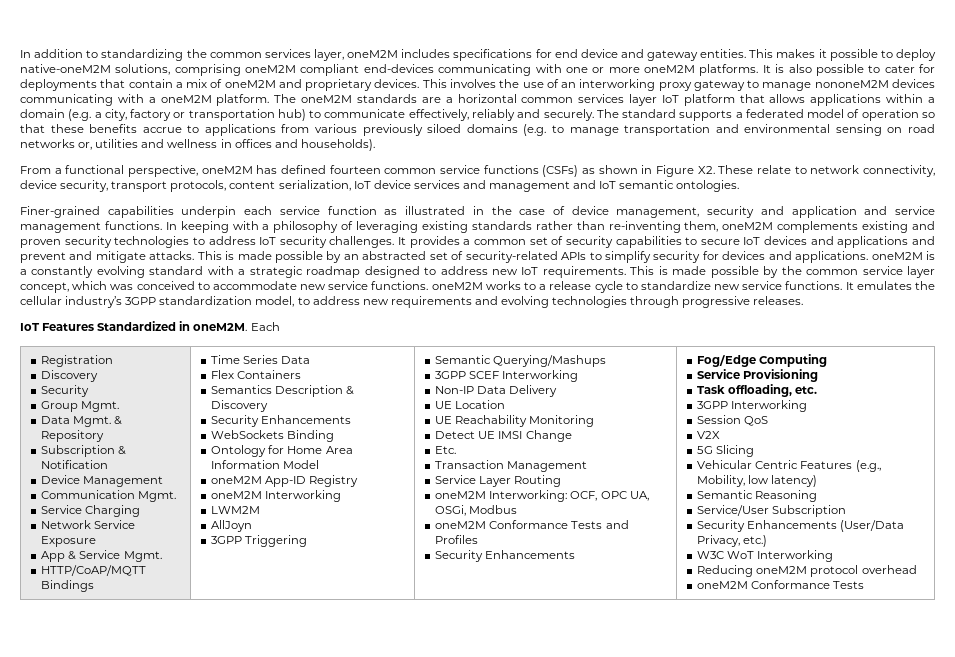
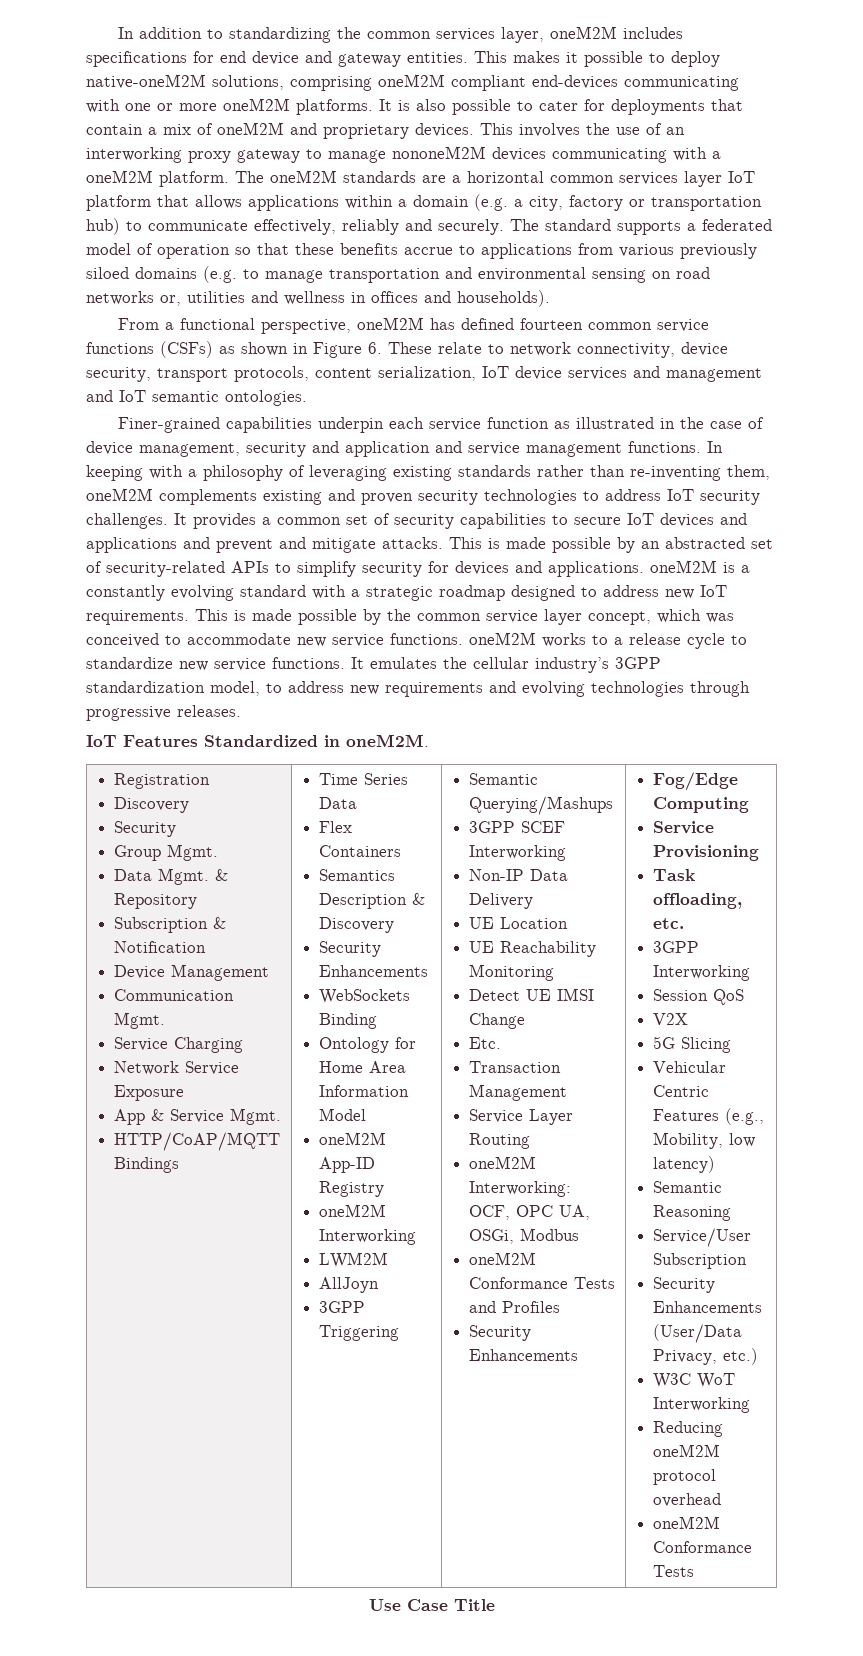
[697,166,715,174] X2. -> [368,342,382,354] 6.
[250,322,280,331] Each -> (429, 740) none
(865, 585) none -> [368,1599,495,1611] // Use Case Title

